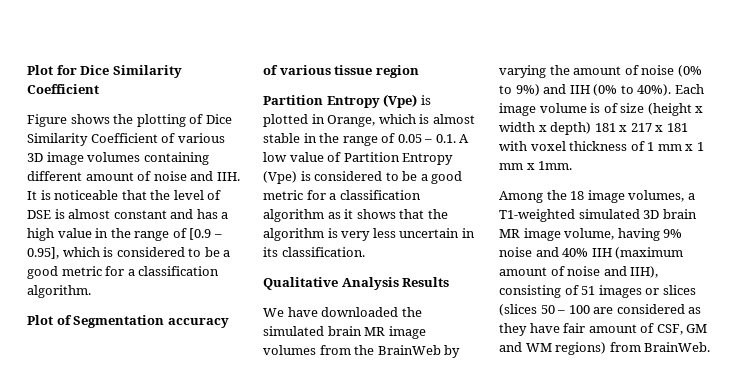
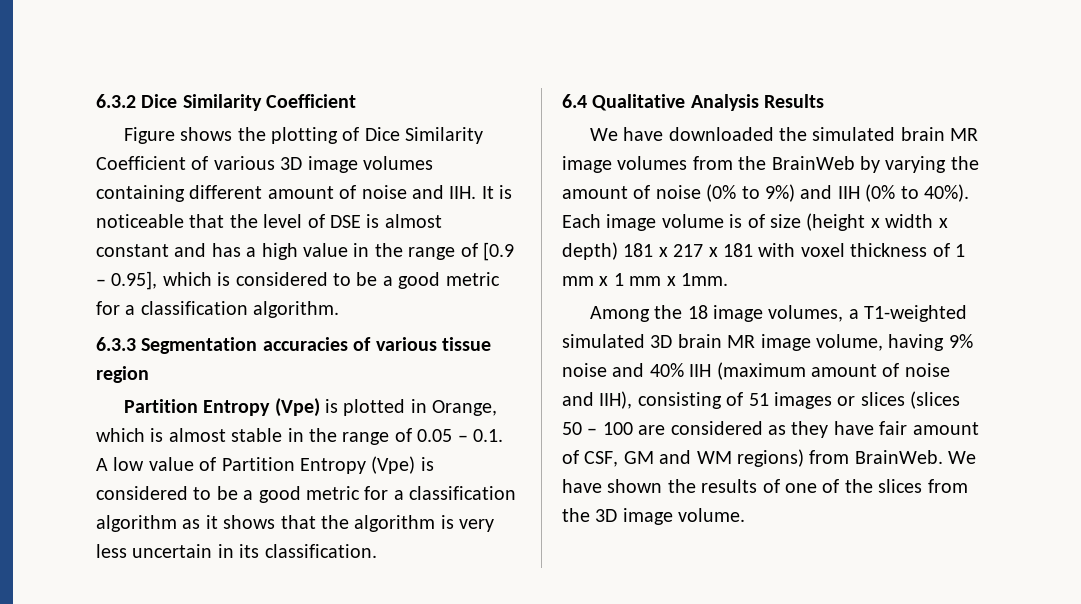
[27,65,77,75] Plot for -> [96,94,136,108] 6.3.2
[27,315,229,328] Plot of Segmentation accuracy -> [96,337,348,354] 6.3.3 Segmentation accuracies
(365, 252) none -> [562,94,587,108] 6.4
(711, 347) none -> [948,451,977,464] [562,479,968,493] [562,508,746,525] We have shown the results of one of the slices from the 3D image volume.

